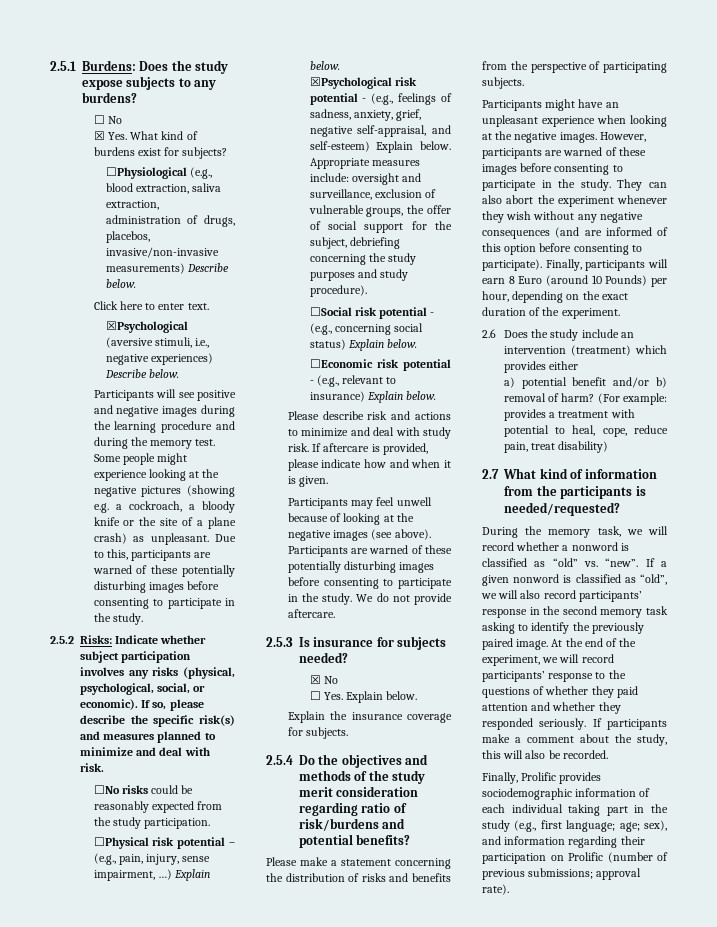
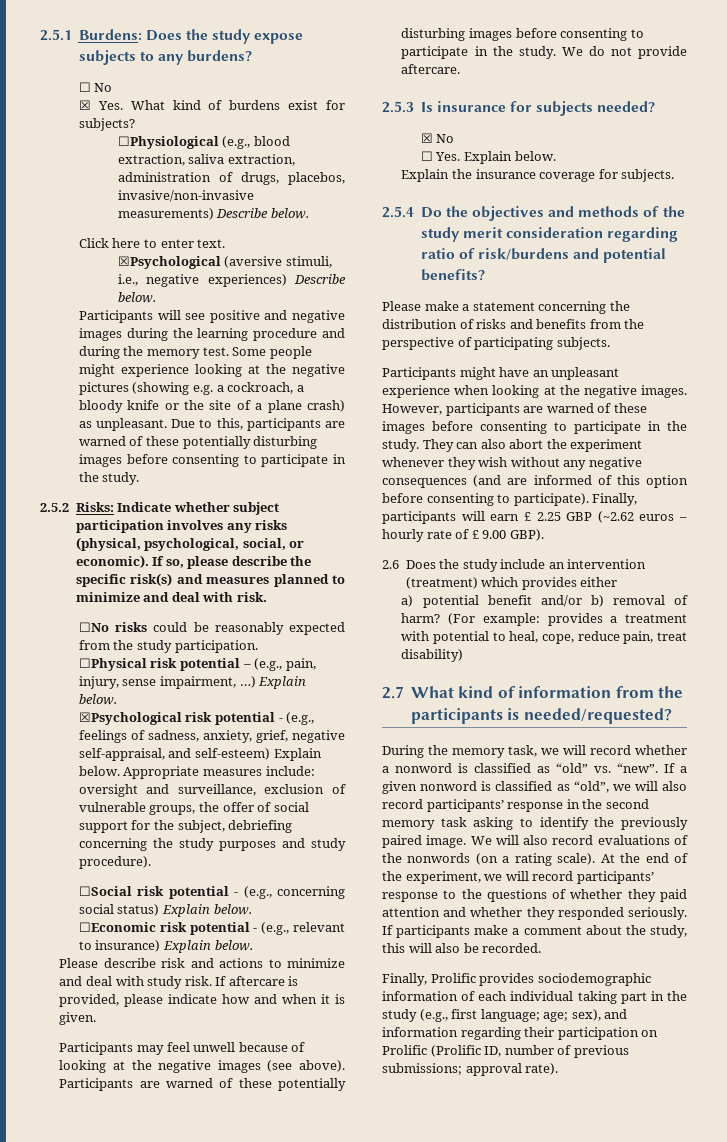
[508,275,667,287] [482,291,628,303] [482,307,620,319] 8 Euro (around 10 Pounds) per hour, depending on the exact duration of the experiment. -> [523,511,687,523] [382,529,544,542] £ 2.25 GBP (~2.62 euros – hourly rate of £ 9.00 GBP).
(549, 644) none -> [470,835,688,845] [382,853,596,866] We will also record evaluations of the nonwords (on a rating scale).
[607,852,653,863] (number -> [430,1045,554,1057] (Prolific ID, number

